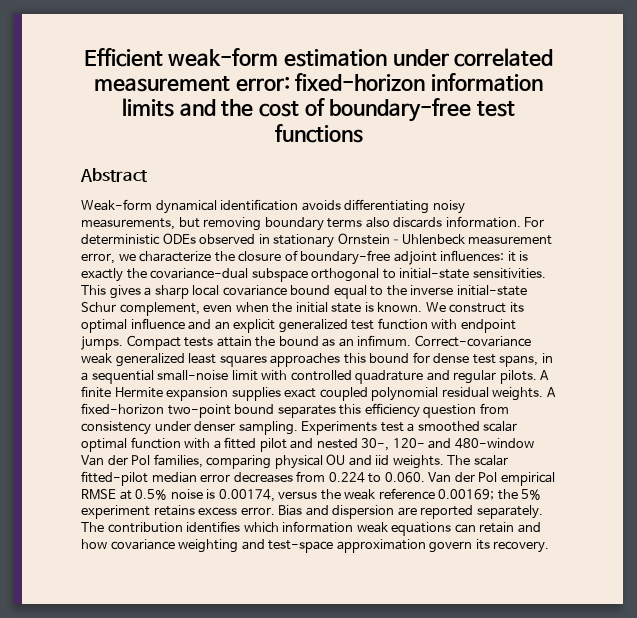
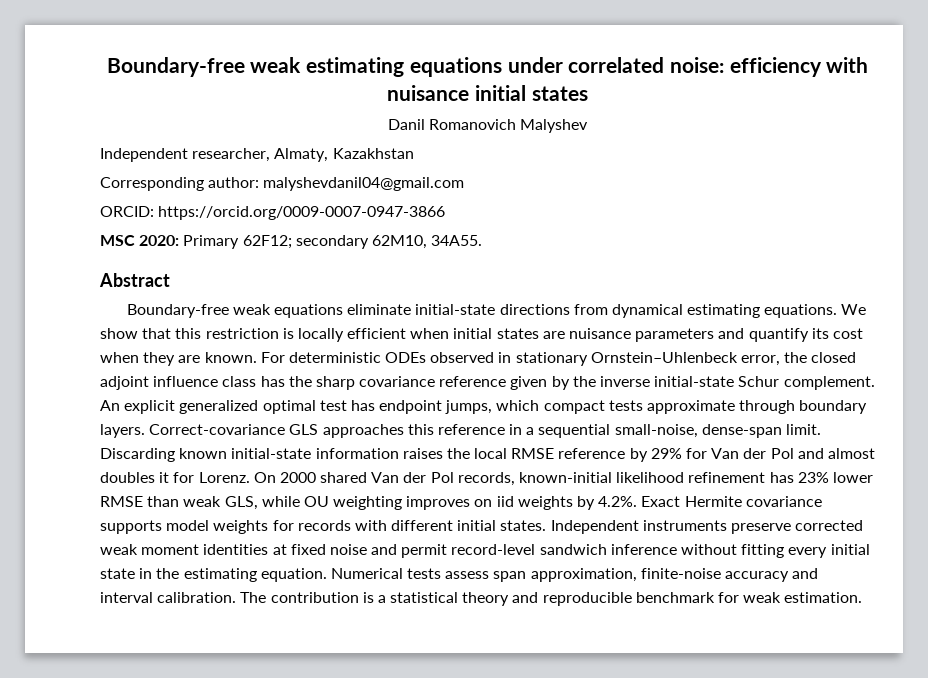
[83,48,554,67] [94,73,543,92] [122,98,515,122] [274,124,363,143] [80,168,148,182] [81,199,465,214] [81,216,521,231] Efficient weak-form estimation under correlated measurement error: fixed-horizon information limits and the cost of boundary-free test functions // Abstract // Weak-form dynamical identification avoids differentiating noisy measurements, but removing boundary terms also discards information. -> [106,57,869,77] [387,85,588,101] [387,119,589,133] [100,148,414,162] [100,177,465,191] [100,206,446,220] [100,235,483,249] [99,273,170,287] [126,304,867,318] [100,328,863,342] [100,352,257,366] Boundary-free weak estimating equations under correlated noise: efficiency with nuisance initial states // Danil Romanovich Malyshev // Independent researcher, Almaty, Kazakhstan // Corresponding author: malyshevdanil04@gmail.com // ORCID: https://orcid.org/0009-0007-0947-3866 // MSC 2020: Primary 62F12; secondary 62M10, 34A55. // Abstract // Boundary-free weak equations eliminate initial-state directions from dynamical estimating equations. We show that this restriction is locally efficient when initial states are nuisance parameters and quantify its cost when they are known.
[468,235,553,245] [81,250,529,265] [81,268,546,282] [81,285,527,299] [81,302,524,316] [81,318,516,333] [81,335,531,350] [81,352,553,367] [81,370,550,384] [81,386,556,401] [81,403,509,418] [81,421,518,435] [81,437,534,452] [81,454,508,469] [81,471,555,486] [81,488,542,502] [81,505,543,519] [81,521,541,536] [81,539,550,553] measurement error, we characterize the closure of boundary-free adjoint influences: it is exactly the covariance-dual subspace orthogonal to initial-state sensitivities. This gives a sharp local covariance bound equal to the inverse initial-state Schur complement, even when the initial state is known. We construct its optimal influence and an explicit generalized test function with endpoint jumps. Compact tests attain the bound as an infimum. Correct-covariance weak generalized least squares approaches this bound for dense test spans, in a sequential small-noise limit with controlled quadrature and regular pilots. A finite Hermite expansion supplies exact coupled polynomial residual weights. A fixed-horizon two-point bound separates this efficiency question from consistency under denser sampling. Experiments test a smoothed scalar optimal function with a fitted pilot and nested 30-, 120- and 480-window Van der Pol families, comparing physical OU and iid weights. The scalar fitted-pilot median error decreases from 0.224 to 0.060. Van der Pol empirical RMSE at 0.5% noise is 0.00174, versus the weak reference 0.00169; the 5% experiment retains excess error. Bias and dispersion are reported separately. The contribution identifies which information weak equations can retain and how covariance weighting and test-space approximation govern its recovery. -> [741,352,857,366] [100,376,875,390] [100,400,868,414] [100,424,822,438] [100,448,875,462] [100,472,873,486] [100,496,822,510] [100,520,864,534] [100,544,870,558] [100,568,819,582] [100,592,863,606] error, the closed adjoint influence class has the sharp covariance reference given by the inverse initial-state Schur complement. An explicit generalized optimal test has endpoint jumps, which compact tests approximate through boundary layers. Correct-covariance GLS approaches this reference in a sequential small-noise, dense-span limit. Discarding known initial-state information raises the local RMSE reference by 29% for Van der Pol and almost doubles it for Lorenz. On 2000 shared Van der Pol records, known-initial likelihood refinement has 23% lower RMSE than weak GLS, while OU weighting improves on iid weights by 4.2%. Exact Hermite covariance supports model weights for records with different initial states. Independent instruments preserve corrected weak moment identities at fixed noise and permit record-level sandwich inference without fitting every initial state in the estimating equation. Numerical tests assess span approximation, finite-noise accuracy and interval calibration. The contribution is a statistical theory and reproducible benchmark for weak estimation.

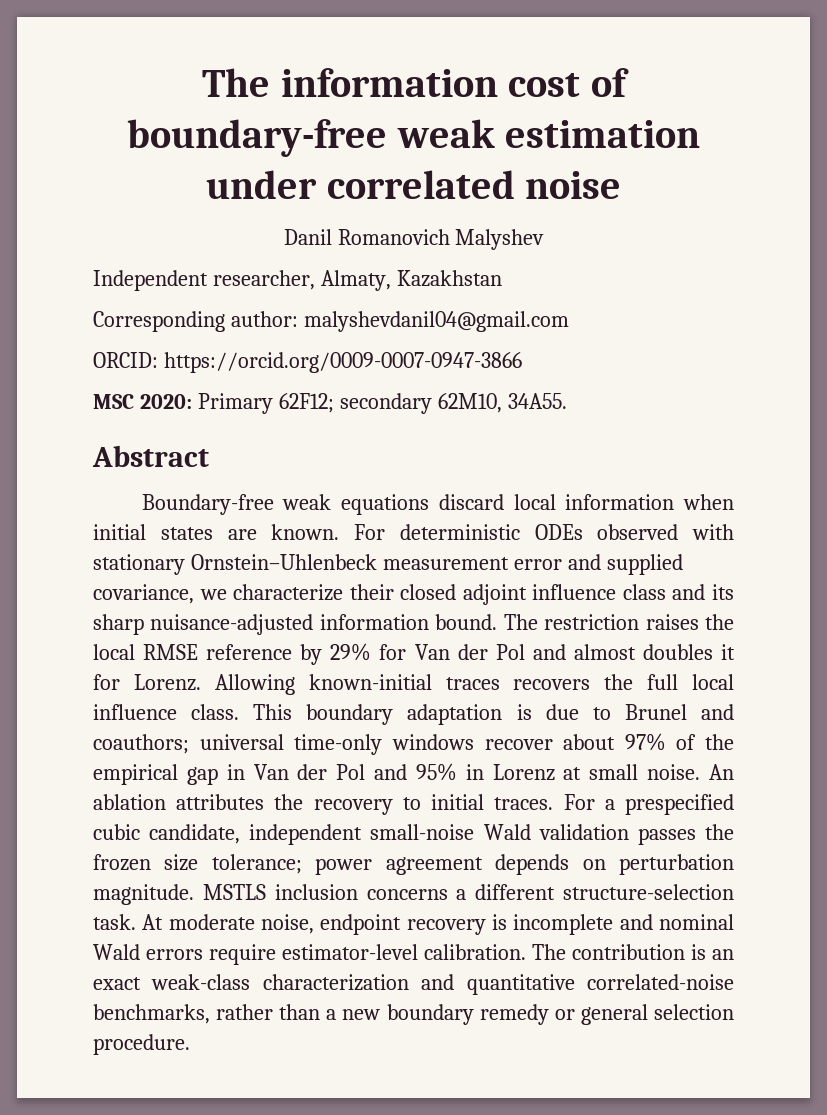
[106,57,869,77] [387,85,588,101] Boundary-free weak estimating equations under correlated noise: efficiency with nuisance initial states -> [201,68,630,97] [126,119,701,157] [205,170,622,199] The information cost of boundary-free weak estimation under correlated noise
[347,304,867,318] [100,328,863,342] [100,352,176,366] eliminate initial-state directions from dynamical estimating equations. We show that this restriction is locally efficient when initial states are nuisance parameters and quantify its cost when they -> [438,494,734,510] [93,524,213,540] discard local information when initial states
[498,352,512,363] in -> [692,524,734,540] with
[741,352,857,366] [100,376,875,390] [100,400,868,414] [100,424,822,438] [100,448,399,462] error, the closed adjoint influence class has the sharp covariance reference given by the inverse initial-state Schur complement. An explicit generalized optimal test has endpoint jumps, which compact tests approximate through boundary layers. Correct-covariance GLS approaches this reference in a sequential small-noise, dense-span limit. Discarding known initial-state information -> [382,554,683,575] [93,584,734,605] [93,614,640,635] measurement error and supplied covariance, we characterize their closed adjoint influence class and its sharp nuisance-adjusted information bound. The restriction
[253,472,873,486] [100,496,822,510] [100,520,864,534] [100,544,870,558] [100,568,819,582] [100,592,863,606] On 2000 shared Van der Pol records, known-initial likelihood refinement has 23% lower RMSE than weak GLS, while OU weighting improves on iid weights by 4.2%. Exact Hermite covariance supports model weights for records with different initial states. Independent instruments preserve corrected weak moment identities at fixed noise and permit record-level sandwich inference without fitting every initial state in the estimating equation. Numerical tests assess span approximation, finite-noise accuracy and interval calibration. The contribution is a statistical theory and reproducible benchmark for weak estimation. -> [214,674,734,695] [93,704,734,725] [93,733,734,755] [93,763,734,785] [93,794,734,815] [93,824,734,845] [93,854,734,875] [93,884,734,905] [93,914,734,935] [93,944,734,965] [93,974,734,995] [93,1004,734,1025] [93,1034,190,1055] Allowing known-initial traces recovers the full local influence class. This boundary adaptation is due to Brunel and coauthors; universal time-only windows recover about 97% of the empirical gap in Van der Pol and 95% in Lorenz at small noise. An ablation attributes the recovery to initial traces. For a prespecified cubic candidate, independent small-noise Wald validation passes the frozen size tolerance; power agreement depends on perturbation magnitude. MSTLS inclusion concerns a different structure-selection task. At moderate noise, endpoint recovery is incomplete and nominal Wald errors require estimator-level calibration. The contribution is an exact weak-class characterization and quantitative correlated-noise benchmarks, rather than a new boundary remedy or general selection procedure.

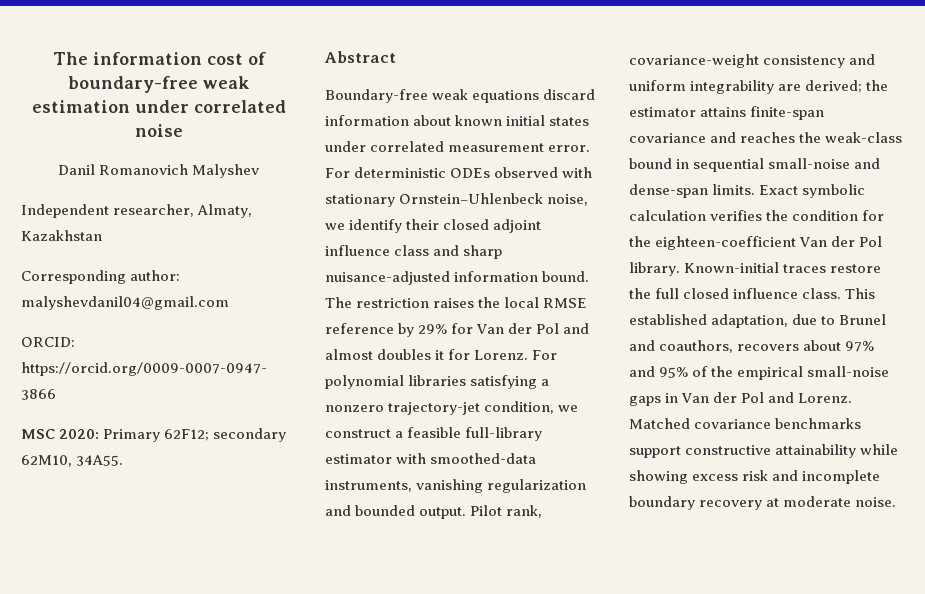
[513,494,734,510] [93,524,340,540] local information when initial states are known. -> [325,115,590,126] [325,141,591,152] information about known initial states under correlated measurement error.
[382,554,683,575] [93,584,344,604] measurement error and supplied covariance, we characterize -> [547,194,589,206] [325,219,403,233] noise, we identify
[711,584,734,600] its -> (460, 250) none
[214,674,591,695] Allowing known-initial traces recovers -> [532,350,558,360] [325,375,550,389] [325,401,579,415] [325,427,543,441] [325,453,537,464] [325,479,587,493] [325,505,543,519] [629,54,876,68] [629,80,889,94] [629,106,825,120] [629,132,903,143] [629,158,881,172] [629,184,866,198] [629,210,885,221] [629,236,883,250] [629,262,882,276] For polynomial libraries satisfying a nonzero trajectory-jet condition, we construct a feasible full-library estimator with smoothed-data instruments, vanishing regularization and bounded output. Pilot rank, covariance-weight consistency and uniform integrability are derived; the estimator attains finite-span covariance and reaches the weak-class bound in sequential small-noise and dense-span limits. Exact symbolic calculation verifies the condition for the eighteen-coefficient Van der Pol library. Known-initial traces restore
[692,674,734,690] local -> [683,288,730,299] closed
[306,704,532,725] boundary adaptation is -> [629,314,789,328] established adaptation,
[93,733,666,755] coauthors; universal time-only windows recover about 97% -> [659,340,875,353] [629,366,689,378] coauthors, recovers about 97% and 95%
[186,767,218,785] gap -> [807,366,890,377] [629,396,661,406] small-noise gaps
[415,763,734,781] [93,794,734,815] [93,824,734,845] [93,854,734,875] [93,884,734,905] [93,914,734,935] [93,944,734,965] [93,974,734,995] [93,1004,734,1025] [93,1034,190,1055] 95% in Lorenz at small noise. An ablation attributes the recovery to initial traces. For a prespecified cubic candidate, independent small-noise Wald validation passes the frozen size tolerance; power agreement depends on perturbation magnitude. MSTLS inclusion concerns a different structure-selection task. At moderate noise, endpoint recovery is incomplete and nominal Wald errors require estimator-level calibration. The contribution is an exact weak-class characterization and quantitative correlated-noise benchmarks, rather than a new boundary remedy or general selection procedure. -> [798,393,853,403] [629,418,862,429] [629,444,899,458] [629,470,881,484] [629,496,897,510] Lorenz. Matched covariance benchmarks support constructive attainability while showing excess risk and incomplete boundary recovery at moderate noise.

